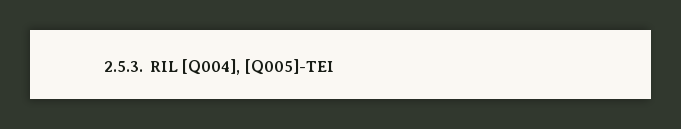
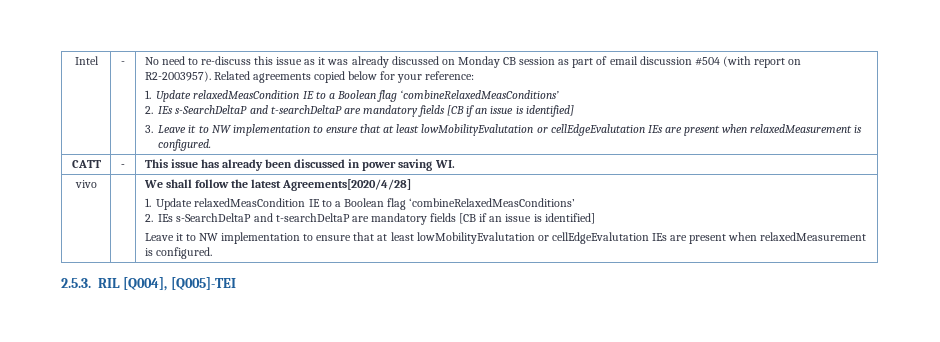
(104, 66) none -> [74,56,99,65] [121,61,125,65] [144,56,802,68] [144,71,475,83] [144,90,560,102] [144,105,574,117] [144,124,863,136] [158,139,212,151] [71,160,101,168] [121,164,125,168] [144,159,455,171] [74,180,97,188] [143,179,412,191] [144,198,576,210] [144,213,595,225] [144,232,867,244] [144,247,212,259] Intel | - | No need to re-discuss this issue as it was already discussed on Monday CB session as part of email discussion #504 (with report on R2-2003957). Related agreements copied below for your reference: // 1. Update relaxedMeasCondition IE to a Boolean flag ‘combineRelaxedMeasConditions’ // 2. IEs s-SearchDeltaP and t-searchDeltaP are mandatory fields [CB if an issue is identified] // 3. Leave it to NW implementation to ensure that at least lowMobilityEvalutation or cellEdgeEvalutation IEs are present when relaxedMeasurement is configured. // CATT | - | This issue has already been discussed in power saving WI. // vivo | | We shall follow the latest Agreements[2020/4/28] // 1. Update relaxedMeasCondition IE to a Boolean flag ‘combineRelaxedMeasConditions’ // 2. IEs s-SearchDeltaP and t-searchDeltaP are mandatory fields [CB if an issue is identified] // Leave it to NW implementation to ensure that at least lowMobilityEvalutation or cellEdgeEvalutation IEs are present when relaxedMeasurement is configured. //

